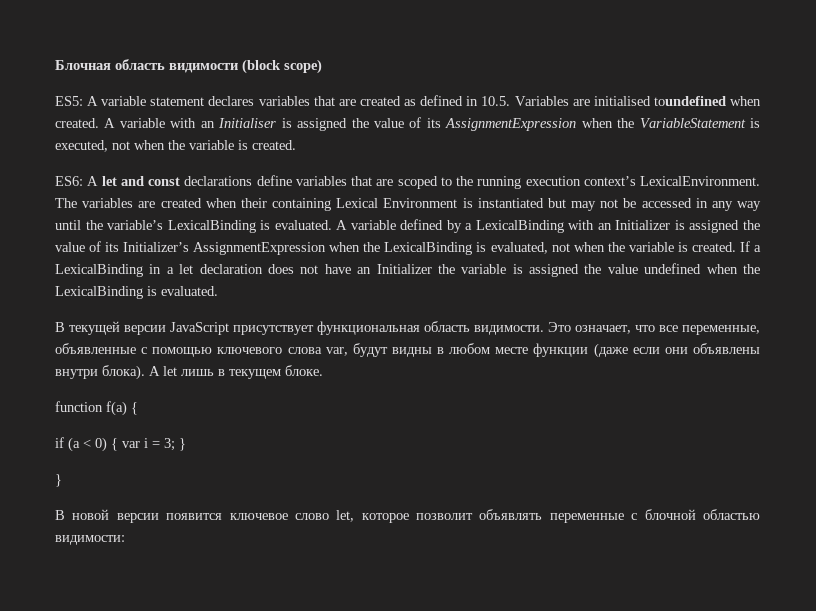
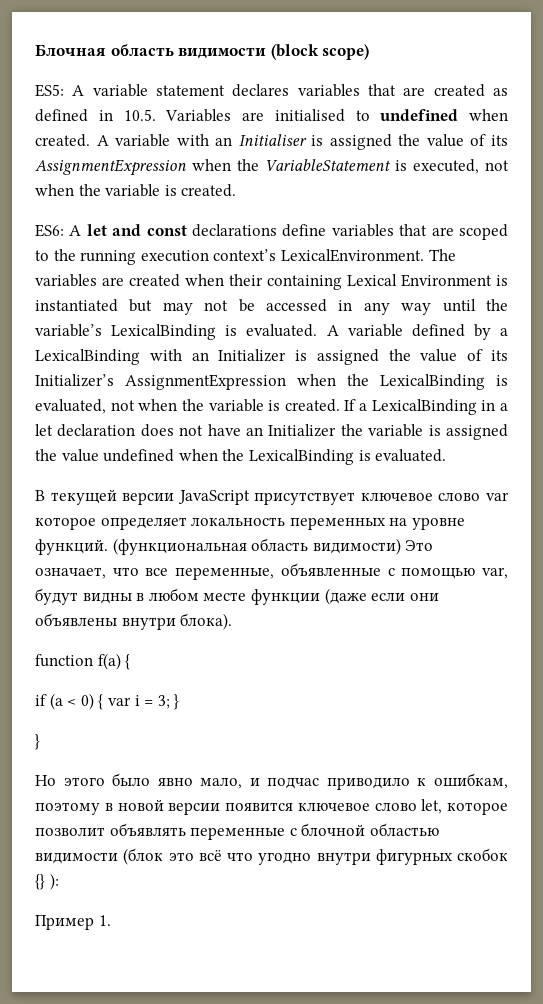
[653,96,726,106] toundefined -> [355,109,459,121] to undefined
[317,321,544,335] функциональная область видимости. -> [360,492,509,501] [35,517,465,530] [35,538,401,555] ключевое слово var которое определяет локальность переменных на уровне функций. (функциональная область видимости)
[217,347,322,354] ключевого слова -> (476, 573) none
[149,365,323,379] А let лишь в текущем блоке. -> (233, 621) none
[55,510,65,520] В -> [35,773,508,790] [35,802,113,815] Но этого было явно мало, и подчас приводило к ошибкам, поэтому в
[55,535,125,545] видимости: -> [35,848,508,865] [35,873,59,890] [35,915,111,930] видимости (блок это всё что угодно внутри фигурных скобок {} ): // Пример 1.

